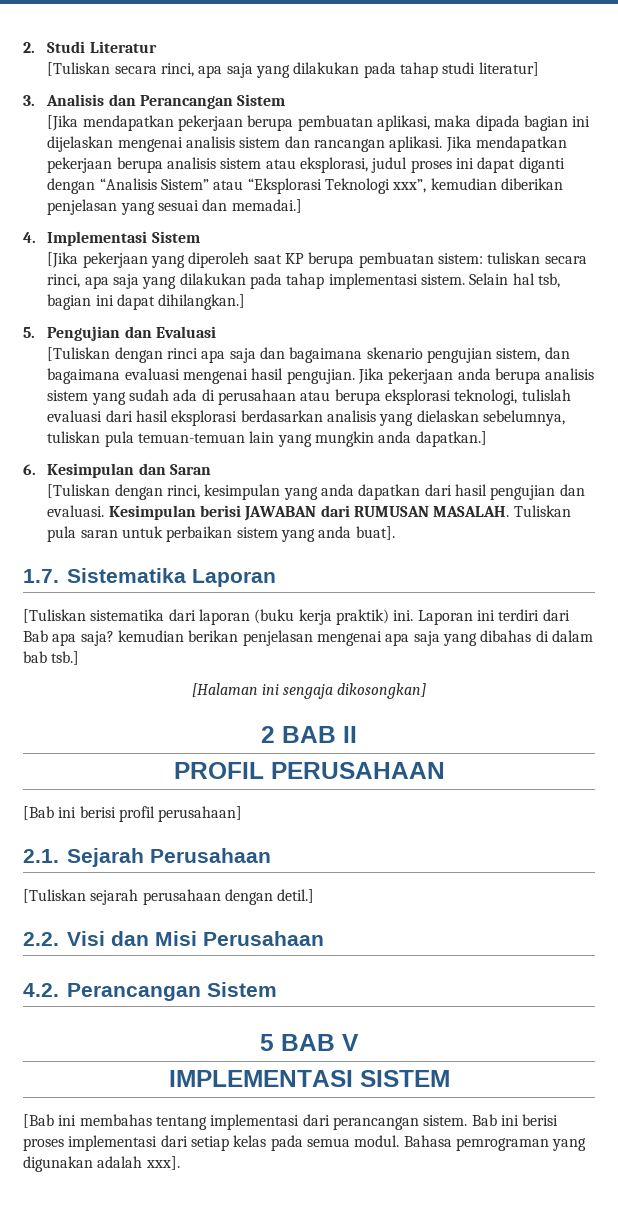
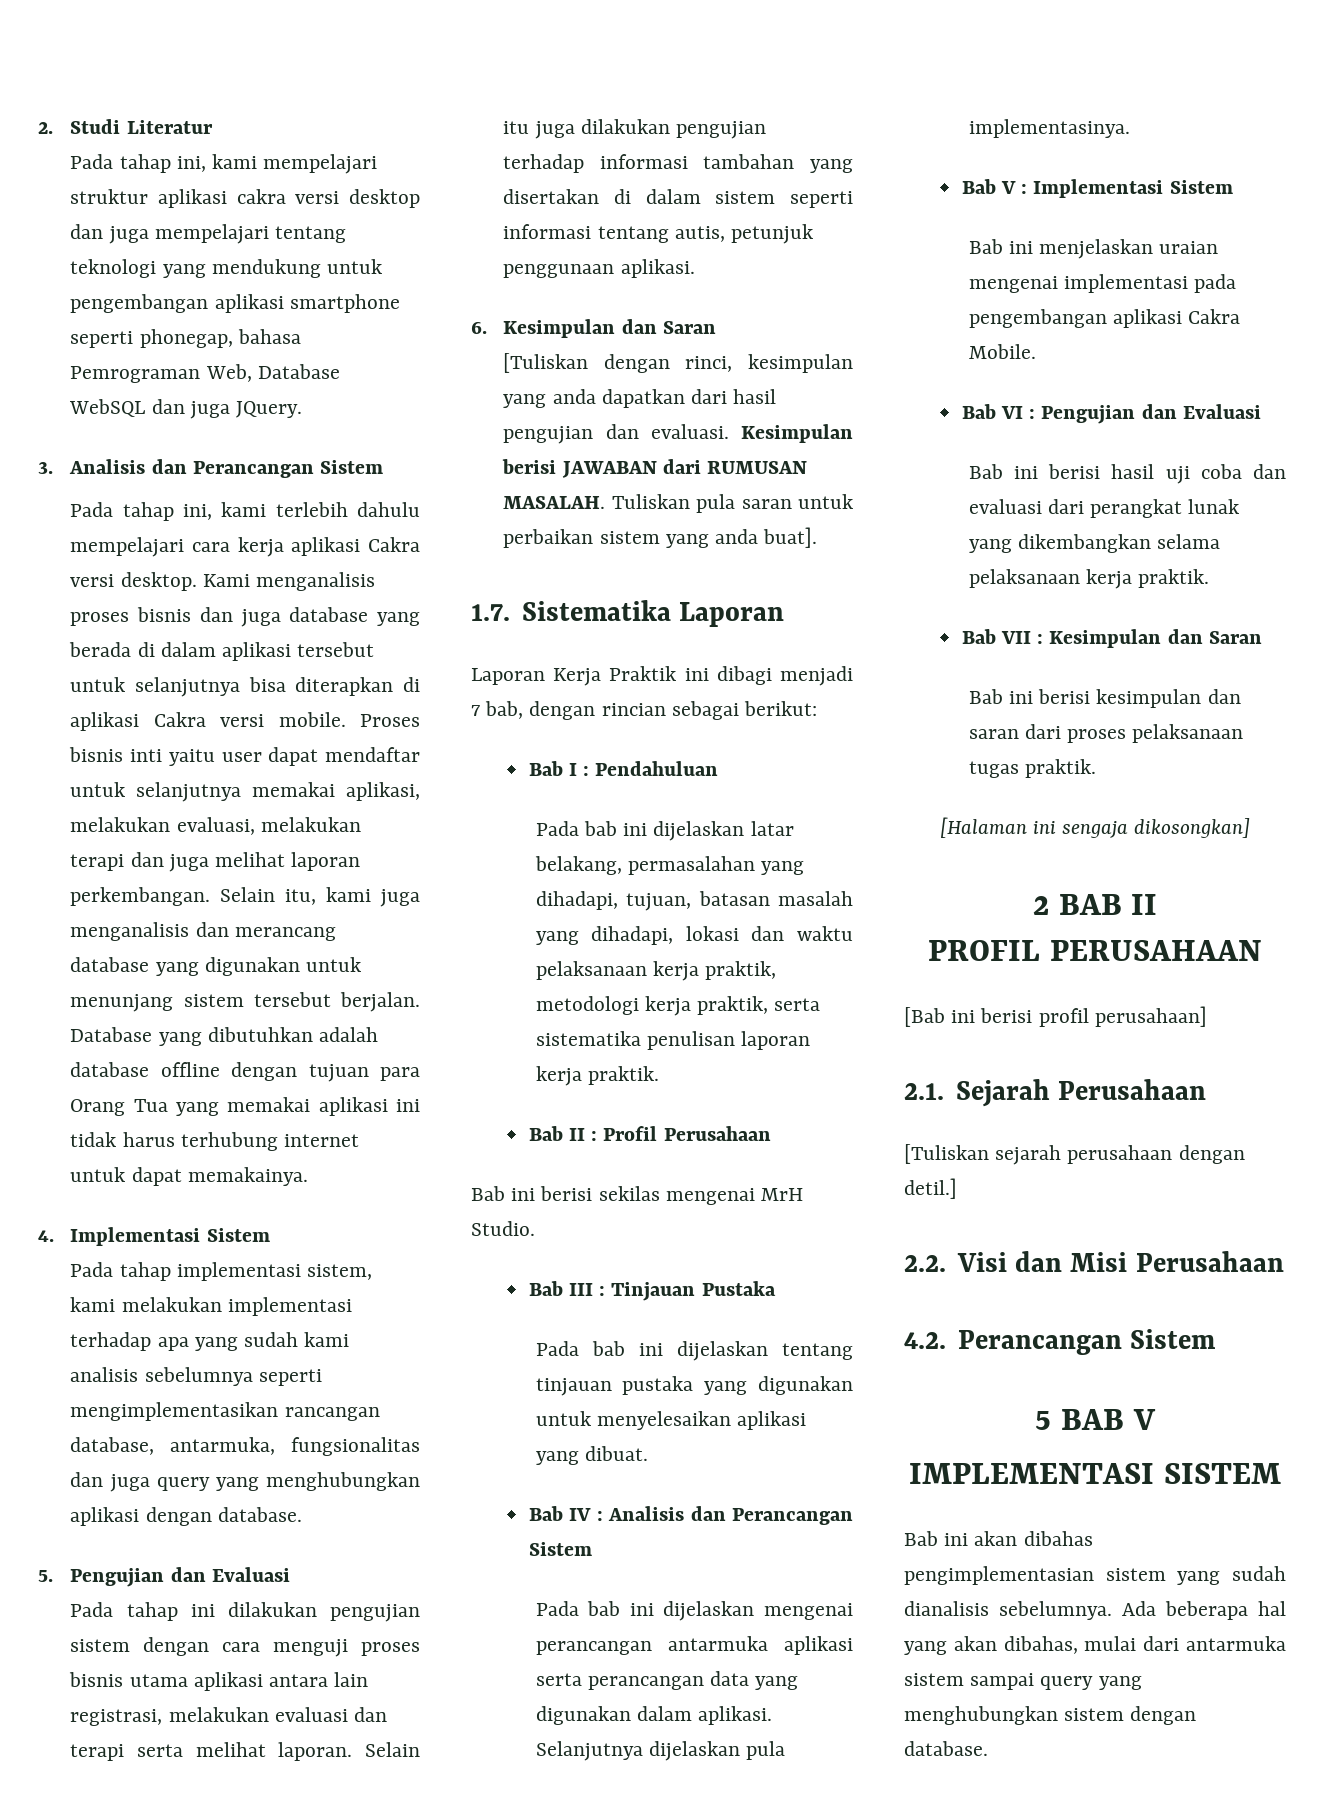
[47,62,539,78] [Tuliskan secara rinci, apa saja yang dilakukan pada tahap studi literatur] -> [70,154,378,174] [70,189,420,208] [70,224,346,244] [70,259,382,278] [70,294,400,313] [70,329,301,348] [70,364,340,383] [69,399,302,419] Pada tahap ini, kami mempelajari struktur aplikasi cakra versi desktop dan juga mempelajari tentang teknologi yang mendukung untuk pengembangan aplikasi smartphone seperti phonegap, bahasa Pemrograman Web, Database WebSQL dan juga JQuery.
[47,115,591,131] [47,136,567,152] [47,157,565,173] [47,178,563,194] [47,199,302,215] [23,231,200,246] [47,252,587,268] [47,273,560,289] [47,294,246,310] [23,326,217,341] [47,347,570,363] [47,368,595,384] [47,389,571,405] [47,410,565,426] [47,431,487,447] [Jika mendapatkan pekerjaan berupa pembuatan aplikasi, maka dipada bagian ini dijelaskan mengenai analisis sistem dan rancangan aplikasi. Jika mendapatkan pekerjaan berupa analisis sistem atau eksplorasi, judul proses ini dapat diganti dengan “Analisis Sistem” atau “Eksplorasi Teknologi xxx”, kemudian diberikan penjelasan yang sesuai dan memadai.] // 4. Implementasi Sistem // [Jika pekerjaan yang diperoleh saat KP berupa pembuatan sistem: tuliskan secara rinci, apa saja yang dilakukan pada tahap implementasi sistem. Selain hal tsb, bagian ini dapat dihilangkan.] // 5. Pengujian dan Evaluasi // [Tuliskan dengan rinci apa saja dan bagaimana skenario pengujian sistem, dan bagaimana evaluasi mengenai hasil pengujian. Jika pekerjaan anda berupa analisis sistem yang sudah ada di perusahaan atau berupa eksplorasi teknologi, tulislah evaluasi dari hasil eksplorasi berdasarkan analisis yang dielaskan sebelumnya, tuliskan pula temuan-temuan lain yang mungkin anda dapatkan.] -> [70,502,420,521] [70,537,420,557] [70,572,375,591] [70,607,420,627] [69,642,375,661] [70,677,420,697] [70,712,420,731] [69,747,420,766] [70,782,420,802] [70,817,361,835] [70,852,361,872] [70,887,420,907] [70,922,336,941] [70,957,361,976] [70,992,420,1012] [70,1027,378,1046] [70,1062,420,1082] [70,1097,420,1116] [70,1132,359,1151] [70,1167,308,1186] [38,1227,270,1246] [70,1262,372,1281] [70,1297,352,1316] [70,1332,350,1351] [70,1367,322,1386] [70,1402,380,1421] [70,1437,420,1456] [70,1472,420,1492] [70,1507,302,1526] [38,1567,290,1587] [70,1602,420,1622] [70,1637,420,1657] [69,1672,369,1691] [70,1707,387,1726] [70,1742,420,1761] [503,119,766,139] [503,154,853,173] [503,189,853,208] [503,224,813,244] [503,259,695,278] Pada tahap ini, kami terlebih dahulu mempelajari cara kerja aplikasi Cakra versi desktop. Kami menganalisis proses bisnis dan juga database yang berada di dalam aplikasi tersebut untuk selanjutnya bisa diterapkan di aplikasi Cakra versi mobile. Proses bisnis inti yaitu user dapat mendaftar untuk selanjutnya memakai aplikasi, melakukan evaluasi, melakukan terapi dan juga melihat laporan perkembangan. Selain itu, kami juga menganalisis dan merancang database yang digunakan untuk menunjang sistem tersebut berjalan. Database yang dibutuhkan adalah database offline dengan tujuan para Orang Tua yang memakai aplikasi ini tidak harus terhubung internet untuk dapat memakainya. // 4. Implementasi Sistem // Pada tahap implementasi sistem, kami melakukan implementasi terhadap apa yang sudah kami analisis sebelumnya seperti mengimplementasikan rancangan database, antarmuka, fungsionalitas dan juga query yang menghubungkan aplikasi dengan database. // 5. Pengujian dan Evaluasi // Pada tahap ini dilakukan pengujian sistem dengan cara menguji proses bisnis utama aplikasi antara lain registrasi, melakukan evaluasi dan terapi serta melihat laporan. Selain itu juga dilakukan pengujian terhadap informasi tambahan yang disertakan di dalam sistem seperti informasi tentang autis, petunjuk penggunaan aplikasi.
[23,609,570,625] [23,630,593,646] [23,651,80,665] [Tuliskan sistematika dari laporan (buku kerja praktik) ini. Laporan ini terdiri dari Bab apa saja? kemudian berikan penjelasan mengenai apa saja yang dibahas di dalam bab tsb.] -> [471,666,853,686] [471,701,818,720] [528,761,719,776] [535,821,794,841] [534,856,805,875] [535,891,853,911] [535,926,853,945] [535,961,777,981] [535,996,821,1016] [535,1031,811,1050] [535,1066,659,1086] [528,1126,771,1141] [471,1186,804,1205] [471,1221,535,1236] [528,1281,776,1301] [535,1341,853,1361] [535,1376,853,1396] [535,1411,807,1430] [535,1446,648,1465] [528,1506,853,1525] [528,1542,592,1556] [535,1601,853,1621] [535,1636,853,1655] [535,1671,799,1690] [535,1706,773,1725] [535,1741,786,1761] [968,119,1130,138] [961,179,1233,198] [968,239,1219,259] [968,274,1237,293] [968,309,1241,328] [968,344,1036,359] [961,404,1261,424] [968,464,1286,484] [968,499,1240,518] [968,534,1221,553] [968,569,1210,589] [961,629,1262,648] [968,689,1241,708] [968,724,1244,743] [968,759,1096,778] Laporan Kerja Praktik ini dibagi menjadi 7 bab, dengan rincian sebagai berikut: // Bab I : Pendahuluan // Pada bab ini dijelaskan latar belakang, permasalahan yang dihadapi, tujuan, batasan masalah yang dihadapi, lokasi dan waktu pelaksanaan kerja praktik, metodologi kerja praktik, serta sistematika penulisan laporan kerja praktik. // Bab II : Profil Perusahaan // Bab ini berisi sekilas mengenai MrH Studio. // Bab III : Tinjauan Pustaka // Pada bab ini dijelaskan tentang tinjauan pustaka yang digunakan untuk menyelesaikan aplikasi yang dibuat. // Bab IV : Analisis dan Perancangan Sistem // Pada bab ini dijelaskan mengenai perancangan antarmuka aplikasi serta perancangan data yang digunakan dalam aplikasi. Selanjutnya dijelaskan pula implementasinya. // Bab V : Implementasi Sistem // Bab ini menjelaskan uraian mengenai implementasi pada pengembangan aplikasi Cakra Mobile. // Bab VI : Pengujian dan Evaluasi // Bab ini berisi hasil uji coba dan evaluasi dari perangkat lunak yang dikembangkan selama pelaksanaan kerja praktik. // Bab VII : Kesimpulan dan Saran // Bab ini berisi kesimpulan dan saran dari proses pelaksanaan tugas praktik.
[23,1114,559,1130] [23,1135,587,1151] [23,1156,180,1172] [Bab ini membahas tentang implementasi dari perancangan sistem. Bab ini berisi proses implementasi dari setiap kelas pada semua modul. Bahasa pemrograman yang digunakan adalah xxx]. -> [904,1531,1093,1546] [904,1566,1286,1585] [904,1601,1286,1620] [904,1636,1286,1655] [904,1673,1142,1690] [904,1706,1197,1725] [904,1741,988,1756] Bab ini akan dibahas pengimplementasian sistem yang sudah dianalisis sebelumnya. Ada beberapa hal yang akan dibahas, mulai dari antarmuka sistem sampai query yang menghubungkan sistem dengan database.

